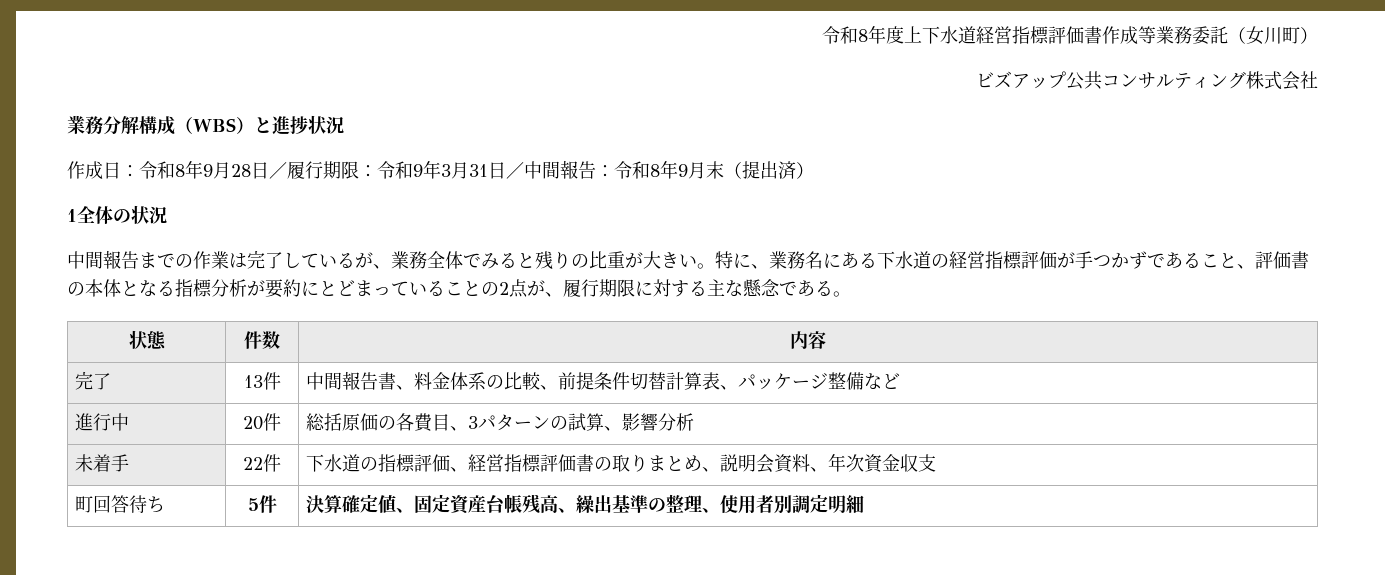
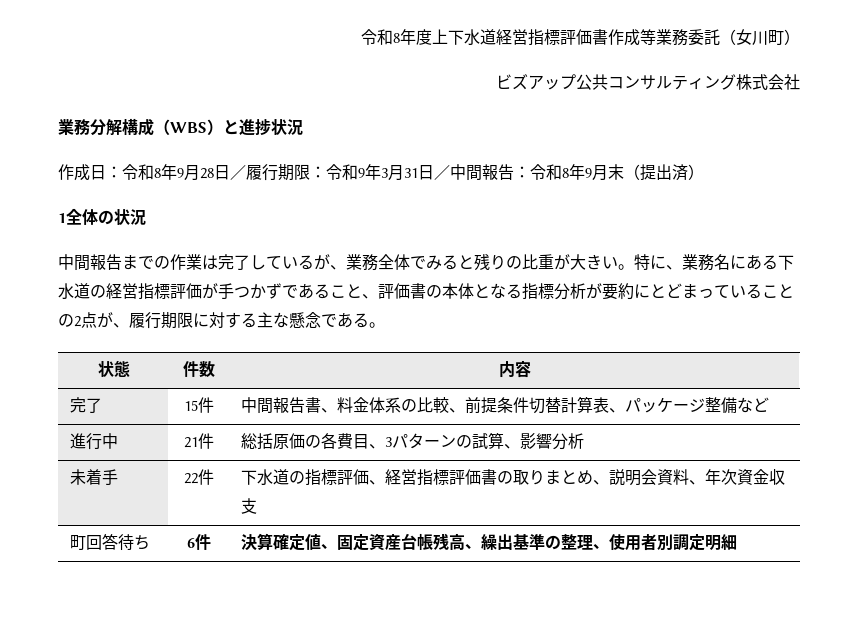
[243,375,263,388] 13 -> [184,400,198,411] 15
[243,416,263,430] 20 -> [184,437,198,448] 21
[247,498,259,511] 5 -> [187,538,195,548] 6

